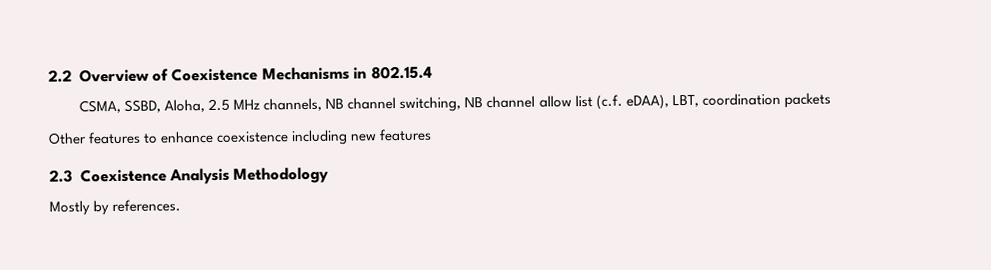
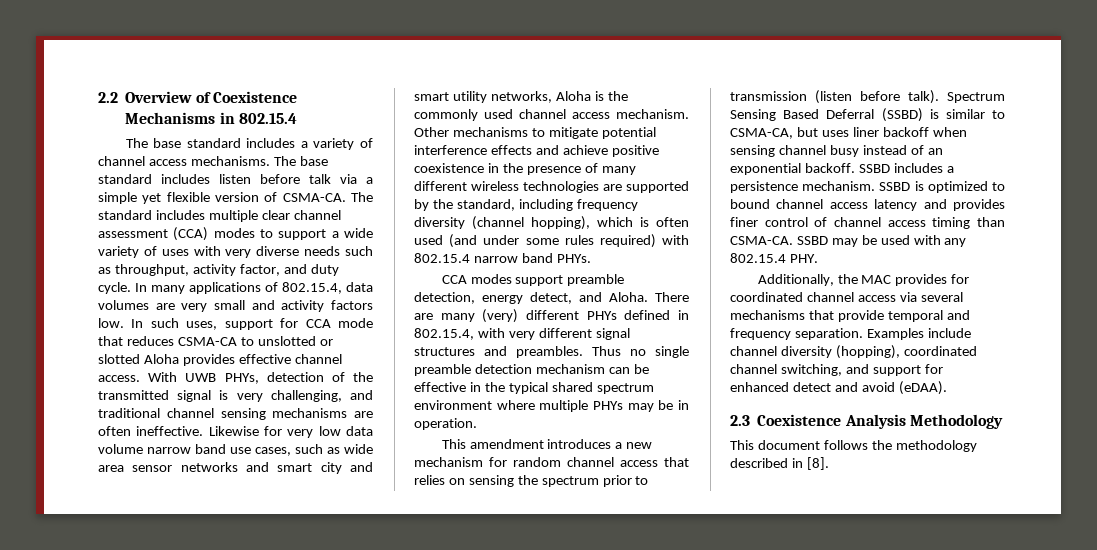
[78,92,831,114] [48,128,433,146] [49,166,330,185] [49,199,182,216] CSMA, SSBD, Aloha, 2.5 MHz channels, NB channel switching, NB channel allow list (c.f. eDAA), LBT, coordination packets // Other features to enhance coexistence including new features // 2.3 Coexistence Analysis Methodology // Mostly by references. -> [125,138,373,150] [98,156,328,166] [98,174,373,184] [98,192,373,204] [98,210,341,222] [98,227,373,241] [98,246,373,258] [98,264,339,276] [98,282,373,294] [98,300,373,312] [98,318,373,330] [98,336,333,346] [98,354,342,366] [98,372,373,384] [98,390,373,402] [98,408,373,420] [98,426,373,438] [98,444,373,456] [98,462,373,474] [414,91,628,103] [414,109,689,121] [414,127,656,139] [414,145,659,157] [414,163,636,175] [414,181,689,193] [414,199,638,211] [414,216,689,230] [414,234,689,248] [414,253,591,263] [441,274,625,286] [414,292,689,304] [414,309,689,323] [414,328,630,340] [414,346,689,358] [414,364,649,376] [414,382,654,394] [414,400,689,412] [414,418,477,430] [441,439,653,449] [414,457,689,467] [414,475,649,487] [730,90,1005,104] [730,108,1005,122] [730,127,967,139] [730,145,943,157] [730,163,954,175] [730,181,1005,193] [730,199,1005,211] [730,217,1005,229] [730,235,967,247] [730,253,818,263] [757,274,970,286] [730,292,963,302] [730,310,970,322] [730,328,971,340] [730,345,977,359] [730,364,943,376] [730,381,947,395] [730,414,1003,429] [730,440,977,452] [730,457,829,470] The base standard includes a variety of channel access mechanisms. The base standard includes listen before talk via a simple yet flexible version of CSMA-CA. The standard includes multiple clear channel assessment (CCA) modes to support a wide variety of uses with very diverse needs such as throughput, activity factor, and duty cycle. In many applications of 802.15.4, data volumes are very small and activity factors low. In such uses, support for CCA mode that reduces CSMA-CA to unslotted or slotted Aloha provides effective channel access. With UWB PHYs, detection of the transmitted signal is very challenging, and traditional channel sensing mechanisms are often ineffective. Likewise for very low data volume narrow band use cases, such as wide area sensor networks and smart city and smart utility networks, Aloha is the commonly used channel access mechanism. Other mechanisms to mitigate potential interference effects and achieve positive coexistence in the presence of many different wireless technologies are supported by the standard, including frequency diversity (channel hopping), which is often used (and under some rules required) with 802.15.4 narrow band PHYs. // CCA modes support preamble detection, energy detect, and Aloha. There are many (very) different PHYs defined in 802.15.4, with very different signal structures and preambles. Thus no single preamble detection mechanism can be effective in the typical shared spectrum environment where multiple PHYs may be in operation. // This amendment introduces a new mechanism for random channel access that relies on sensing the spectrum prior to transmission (listen before talk). Spectrum Sensing Based Deferral (SSBD) is similar to CSMA-CA, but uses liner backoff when sensing channel busy instead of an exponential backoff. SSBD includes a persistence mechanism. SSBD is optimized to bound channel access latency and provides finer control of channel access timing than CSMA-CA. SSBD may be used with any 802.15.4 PHY. // Additionally, the MAC provides for coordinated channel access via several mechanisms that provide temporal and frequency separation. Examples include channel diversity (hopping), coordinated channel switching, and support for enhanced detect and avoid (eDAA). // 2.3 Coexistence Analysis Methodology // This document follows the methodology described in [8].

